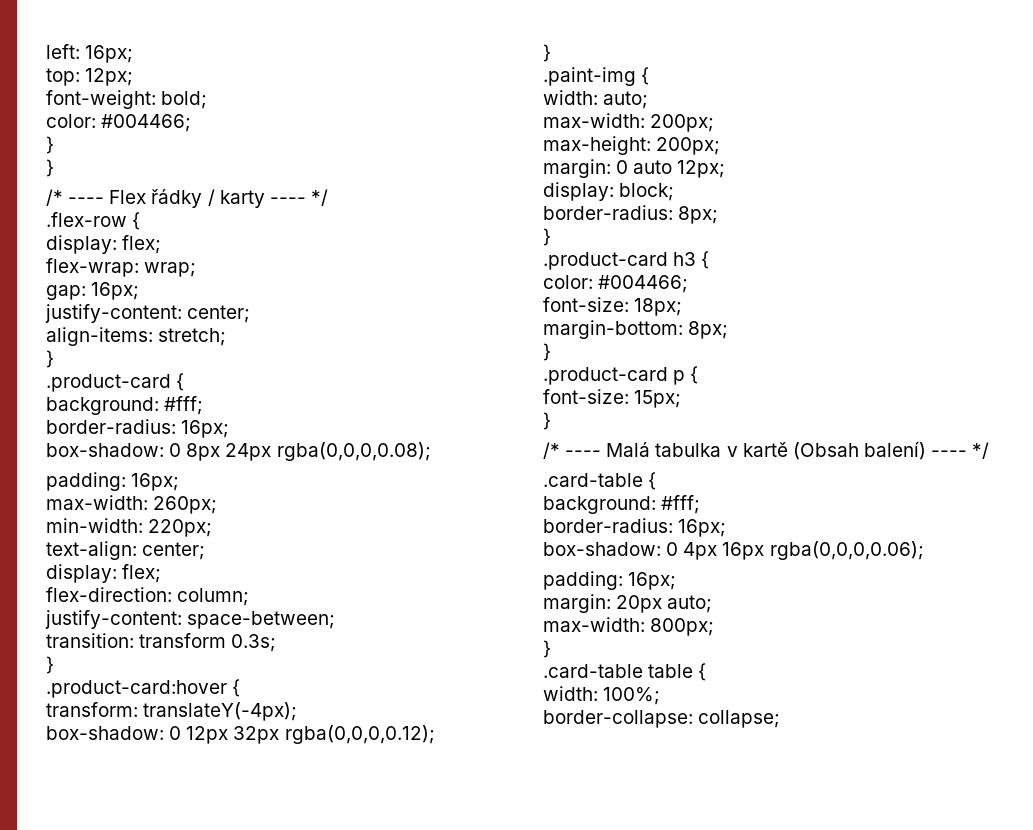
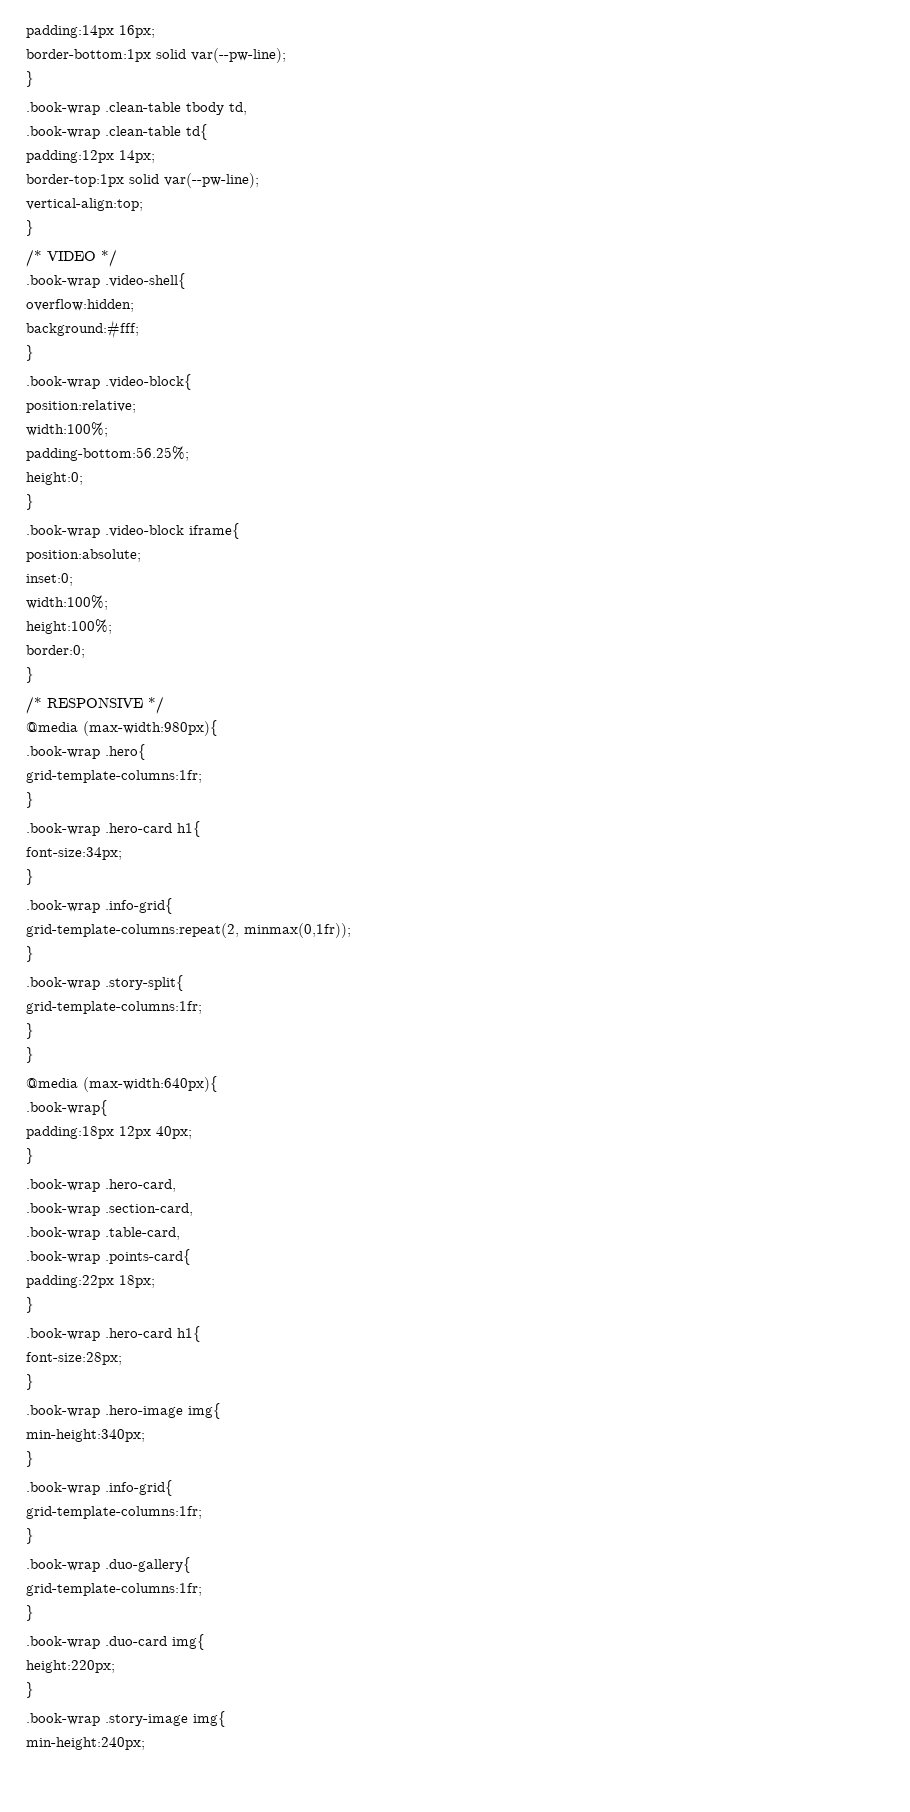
[46,44,134,63] [46,68,134,86] [46,90,208,109] [46,114,192,132] [46,136,54,154] [46,159,54,177] [46,189,328,208] [46,212,141,230] [46,235,162,254] [46,258,197,277] [46,282,140,300] [45,304,251,323] [46,327,227,346] [46,350,54,368] [46,373,185,392] [46,396,204,415] [46,419,230,438] [46,442,431,461] [46,472,180,491] [46,495,218,514] [46,518,213,537] [46,541,206,560] [46,564,162,583] [46,587,250,606] [45,610,336,629] [46,633,277,652] [46,656,54,674] [46,679,241,698] [46,702,298,721] [46,725,435,744] [543,44,551,62] [543,67,650,86] [543,90,649,109] [543,113,715,132] [543,136,721,155] [543,159,726,178] [543,182,675,201] [543,205,719,224] [543,228,551,246] [543,251,710,270] [543,275,689,293] [543,297,683,316] [543,320,729,339] [543,343,551,361] [543,366,699,385] [543,389,682,408] [543,412,551,430] [543,441,990,460] [543,472,657,490] [543,495,701,514] [543,518,727,537] [543,541,924,560] [543,571,677,590] [543,594,713,613] [543,617,715,636] [543,640,551,658] [543,663,707,681] [543,686,661,705] [543,710,781,728] left: 16px; // top: 12px; // font-weight: bold; // color: #004466; // } // } // /* ---- Flex řádky / karty ---- */ // .flex-row { // display: flex; // flex-wrap: wrap; // gap: 16px; // justify-content: center; // align-items: stretch; // } // .product-card { // background: #fff; // border-radius: 16px; // box-shadow: 0 8px 24px rgba(0,0,0,0.08); // padding: 16px; // max-width: 260px; // min-width: 220px; // text-align: center; // display: flex; // flex-direction: column; // justify-content: space-between; // transition: transform 0.3s; // } // .product-card:hover { // transform: translateY(-4px); // box-shadow: 0 12px 32px rgba(0,0,0,0.12); // } // .paint-img { // width: auto; // max-width: 200px; // max-height: 200px; // margin: 0 auto 12px; // display: block; // border-radius: 8px; // } // .product-card h3 { // color: #004466; // font-size: 18px; // margin-bottom: 8px; // } // .product-card p { // font-size: 15px; // } // /* ---- Malá tabulka v kartě (Obsah balení) ---- */ // .card-table { // background: #fff; // border-radius: 16px; // box-shadow: 0 4px 16px rgba(0,0,0,0.06); // padding: 16px; // margin: 20px auto; // max-width: 800px; // } // .card-table table { // width: 100%; // border-collapse: collapse; -> [26,25,155,38] [26,48,286,63] [26,71,34,87] [26,102,247,115] [26,124,208,140] [26,150,155,163] [26,173,259,188] [26,198,143,211] [26,220,34,236] [26,249,117,267] [26,273,186,289] [26,299,134,312] [26,320,139,339] [26,345,34,361] [26,374,192,390] [26,400,136,413] [26,422,108,437] [26,446,189,461] [26,472,83,485] [26,494,34,510] [26,523,240,539] [26,549,141,562] [26,573,73,586] [26,595,108,610] [26,619,112,634] [26,645,85,658] [26,667,34,683] [26,696,164,714] [26,720,218,736] [26,744,146,760] [26,770,202,783] [26,792,34,808] [26,821,201,837] [26,847,122,860] [26,869,34,885] [26,898,173,914] [26,923,351,938] [26,946,34,962] [26,975,184,991] [26,1001,202,1014] [26,1023,34,1039] [26,1047,34,1063] [26,1076,218,1092] [26,1100,108,1116] [26,1126,192,1139] [26,1148,34,1164] [26,1179,176,1192] [26,1203,193,1216] [26,1227,180,1240] [26,1249,191,1265] [26,1275,155,1288] [26,1297,34,1313] [26,1326,201,1342] [26,1352,122,1365] [26,1374,34,1390] [26,1403,221,1419] [26,1429,145,1442] [26,1451,34,1467] [26,1480,173,1496] [26,1506,202,1519] [26,1528,34,1544] [26,1557,191,1573] [26,1583,202,1596] [26,1605,34,1621] [26,1634,205,1650] [26,1660,115,1673] [26,1682,34,1698] [26,1711,226,1727] [26,1737,145,1750] padding:14px 16px; // border-bottom:1px solid var(--pw-line); // } // .book-wrap .clean-table tbody td, // .book-wrap .clean-table td{ // padding:12px 14px; // border-top:1px solid var(--pw-line); // vertical-align:top; // } // /* VIDEO */ // .book-wrap .video-shell{ // overflow:hidden; // background:#fff; // } // .book-wrap .video-block{ // position:relative; // width:100%; // padding-bottom:56.25%; // height:0; // } // .book-wrap .video-block iframe{ // position:absolute; // inset:0; // width:100%; // height:100%; // border:0; // } // /* RESPONSIVE */ // @media (max-width:980px){ // .book-wrap .hero{ // grid-template-columns:1fr; // } // .book-wrap .hero-card h1{ // font-size:34px; // } // .book-wrap .info-grid{ // grid-template-columns:repeat(2, minmax(0,1fr)); // } // .book-wrap .story-split{ // grid-template-columns:1fr; // } // } // @media (max-width:640px){ // .book-wrap{ // padding:18px 12px 40px; // } // .book-wrap .hero-card, // .book-wrap .section-card, // .book-wrap .table-card, // .book-wrap .points-card{ // padding:22px 18px; // } // .book-wrap .hero-card h1{ // font-size:28px; // } // .book-wrap .hero-image img{ // min-height:340px; // } // .book-wrap .info-grid{ // grid-template-columns:1fr; // } // .book-wrap .duo-gallery{ // grid-template-columns:1fr; // } // .book-wrap .duo-card img{ // height:220px; // } // .book-wrap .story-image img{ // min-height:240px;

